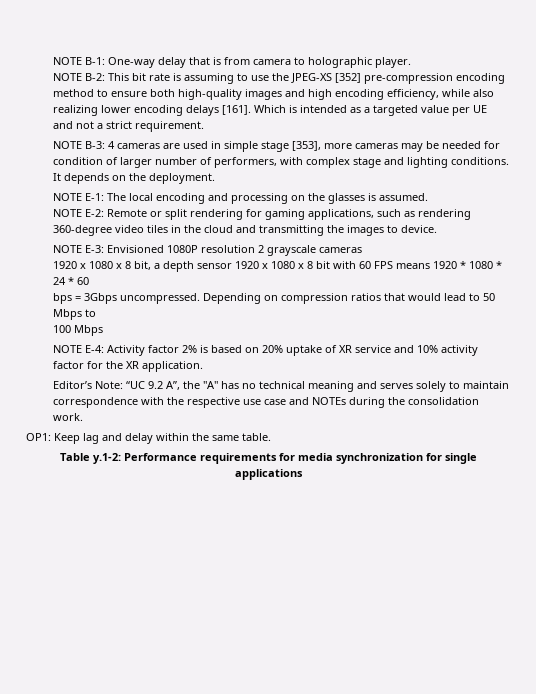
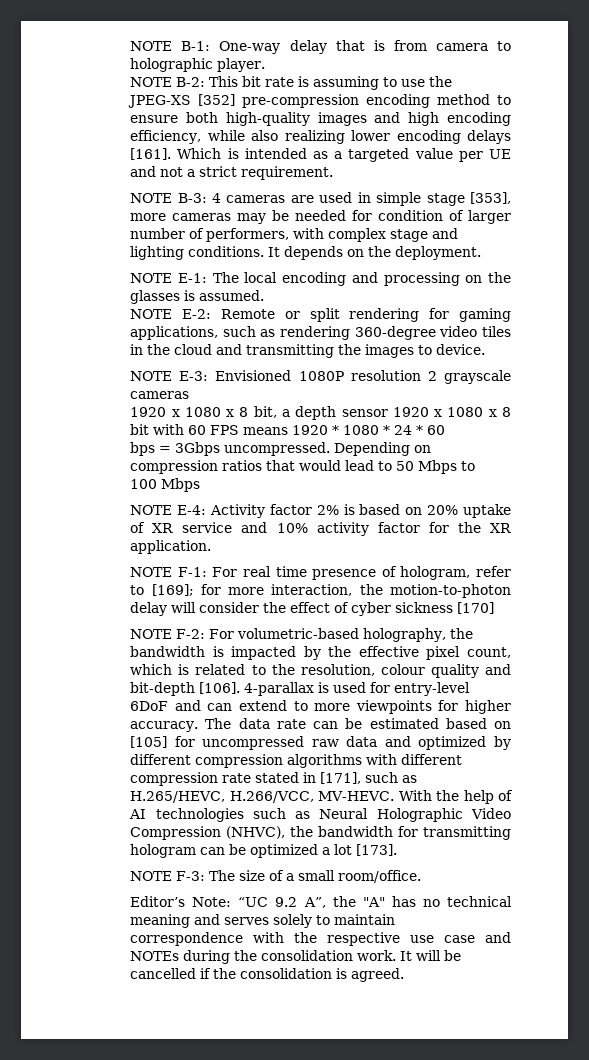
(204, 366) none -> [130,566,511,580] [130,584,511,598] [130,602,495,616] [130,628,474,642] [130,646,511,660] [130,664,511,678] [130,682,471,696] [130,700,511,714] [130,718,511,732] [130,736,511,750] [130,754,463,768] [130,772,418,786] [130,790,513,804] [129,808,511,822] [130,826,511,840] [130,844,398,858] [130,870,422,883] // NOTE F-1: For real time presence of hologram, refer to [169]; for more interaction, the motion-to-photon delay will consider the effect of cyber sickness [170] // NOTE F-2: For volumetric-based holography, the bandwidth is impacted by the effective pixel count, which is related to the resolution, colour quality and bit-depth [106]. 4-parallax is used for entry-level 6DoF and can extend to more viewpoints for higher accuracy. The data rate can be estimated based on [105] for uncompressed raw data and optimized by different compression algorithms with different compression rate stated in [171], such as H.265/HEVC, H.266/VCC, MV-HEVC. With the help of AI technologies such as Neural Holographic Video Compression (NHVC), the bandwidth for transmitting hologram can be optimized a lot [173]. // NOTE F-3: The size of a small room/office.
[26,433,271,444] [59,453,477,464] [234,469,303,480] // OP1: Keep lag and delay within the same table. // Table y.1-2: Performance requirements for media synchronization for single applications -> [400,950,462,961] [130,968,405,982] It will be cancelled if the consolidation is agreed.

